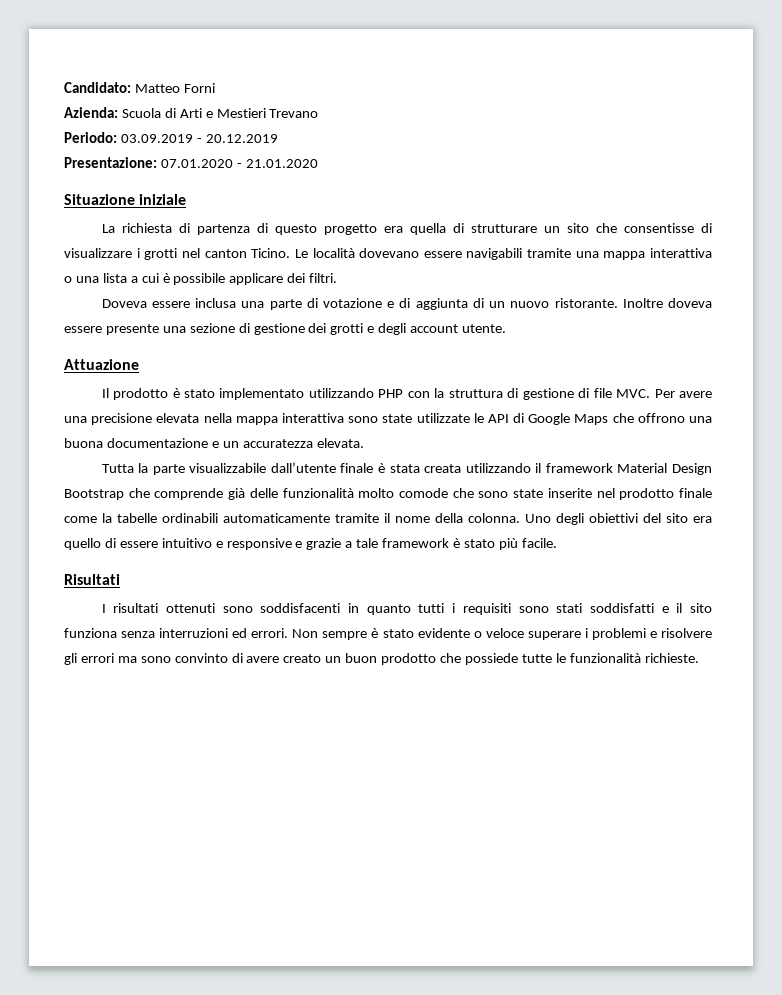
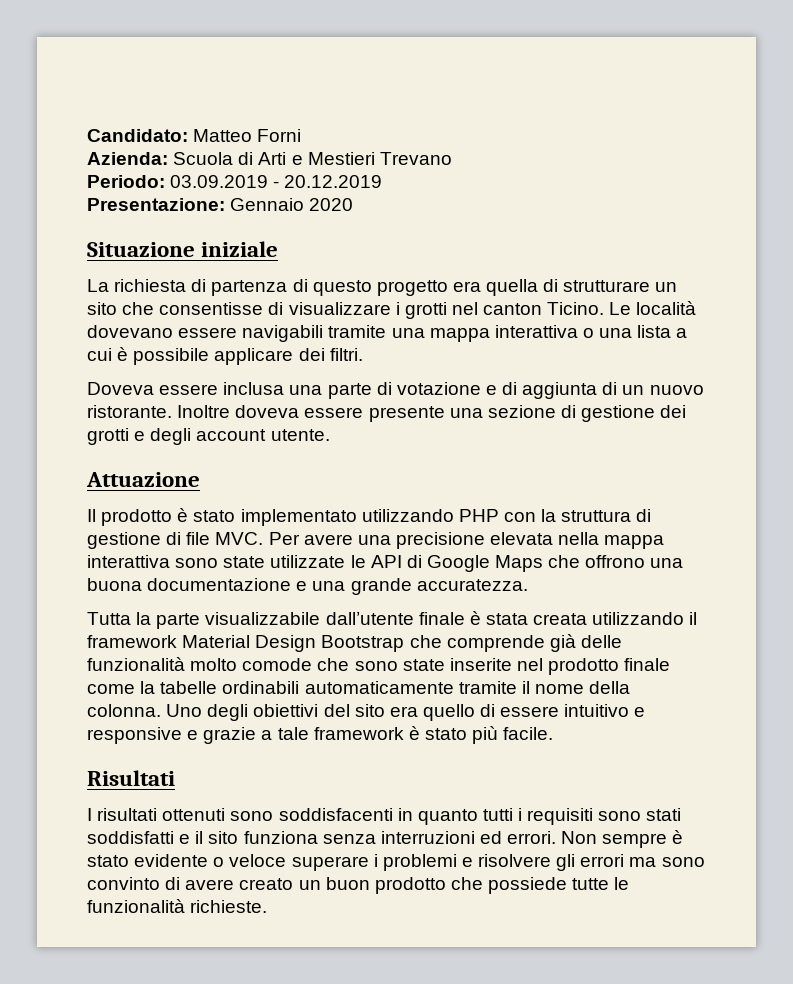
[160,159,318,168] 07.01.2020 - 21.01.2020 -> [230,198,354,211] Gennaio 2020
[222,438,364,448] un accuratezza elevata. -> [312,578,528,595] una grande accuratezza.

